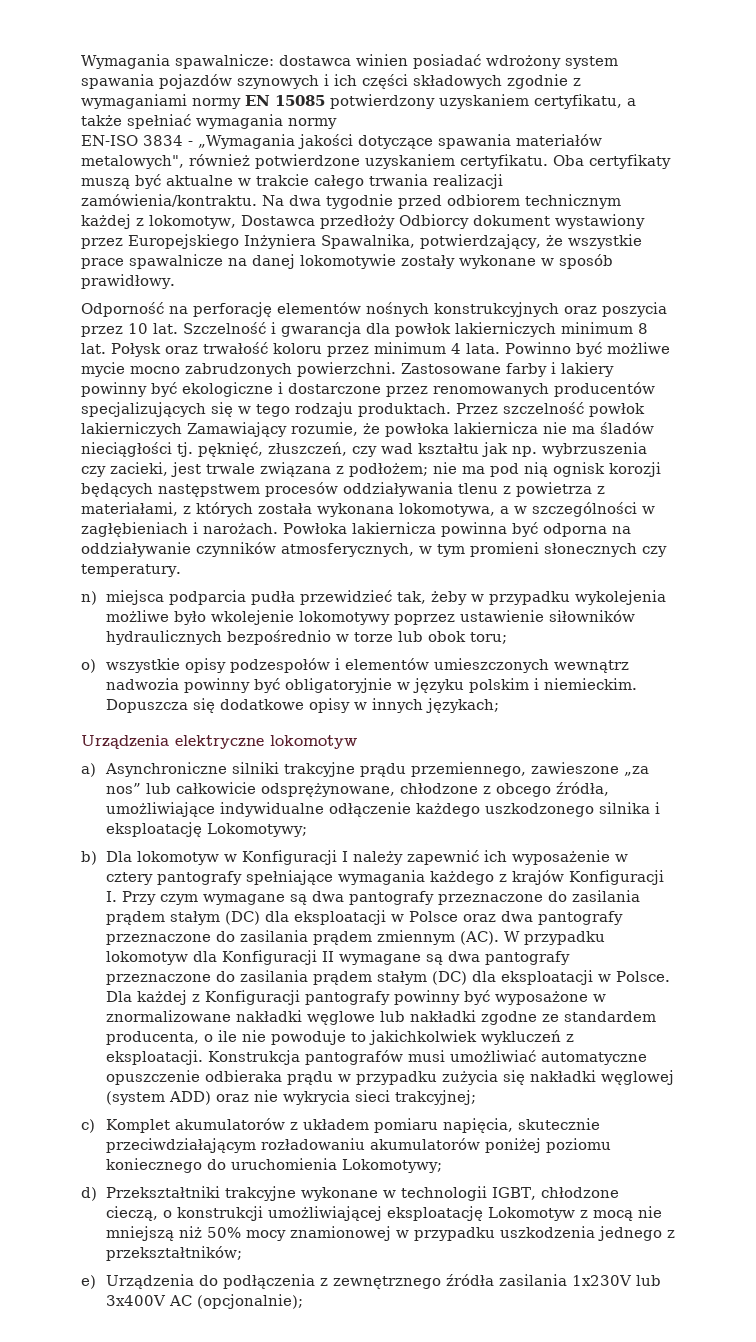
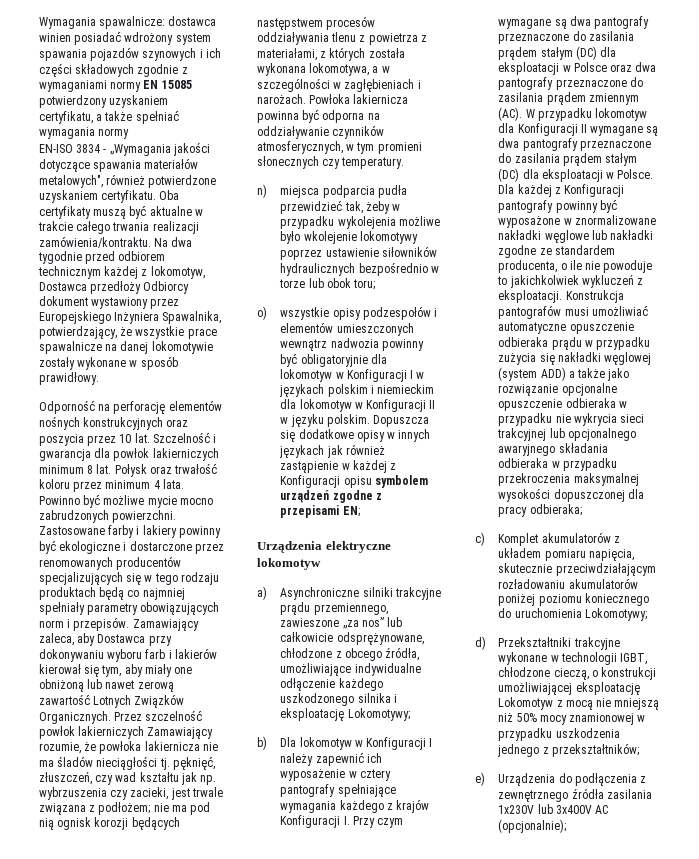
[358,403,451,417] produktach. -> [39,587,185,600] [39,602,220,615] [39,617,199,631] [39,633,172,646] [39,648,217,662] [39,664,193,677] [39,679,174,692] [39,694,185,708] [39,711,111,724] produktach będą co najmniej spełniały parametry obowiązujących norm i przepisów. Zamawiający zaleca, aby Dostawca przy dokonywaniu wyboru farb i lakierów kierował się tym, aby miały one obniżoną lub nawet zerową zawartość Lotnych Związków Organicznych.
[396,678,637,693] w języku polskim i niemieckim. -> [370,354,387,364] [280,369,425,382] [279,384,435,397] [280,399,436,412] [280,414,370,427] dla lokomotyw w Konfiguracji I w językach polskim i niemieckim dla lokomotyw w Konfiguracji II w języku polskim.
[425,698,499,713] językach; -> [279,444,385,458] [280,460,397,473] [280,475,428,488] [280,490,382,503] [280,505,360,518] językach jak również zastąpienie w każdej z Konfiguracji opisu symbolem urządzeń zgodne z przepisami EN;
[215,1090,476,1105] oraz nie wykrycia sieci trakcyjnej; -> [568,368,630,381] [498,383,617,396] [498,398,627,411] [498,413,645,426] [497,428,636,441] [498,443,608,456] [498,458,617,471] [498,473,639,486] [498,488,644,502] [498,504,582,517] a także jako rozwiązanie opcjonalne opuszczenie odbieraka w przypadku nie wykrycia sieci trakcyjnej lub opcjonalnego awaryjnego składania odbieraka w przypadku przekroczenia maksymalnej wysokości dopuszczonej dla pracy odbieraka;

